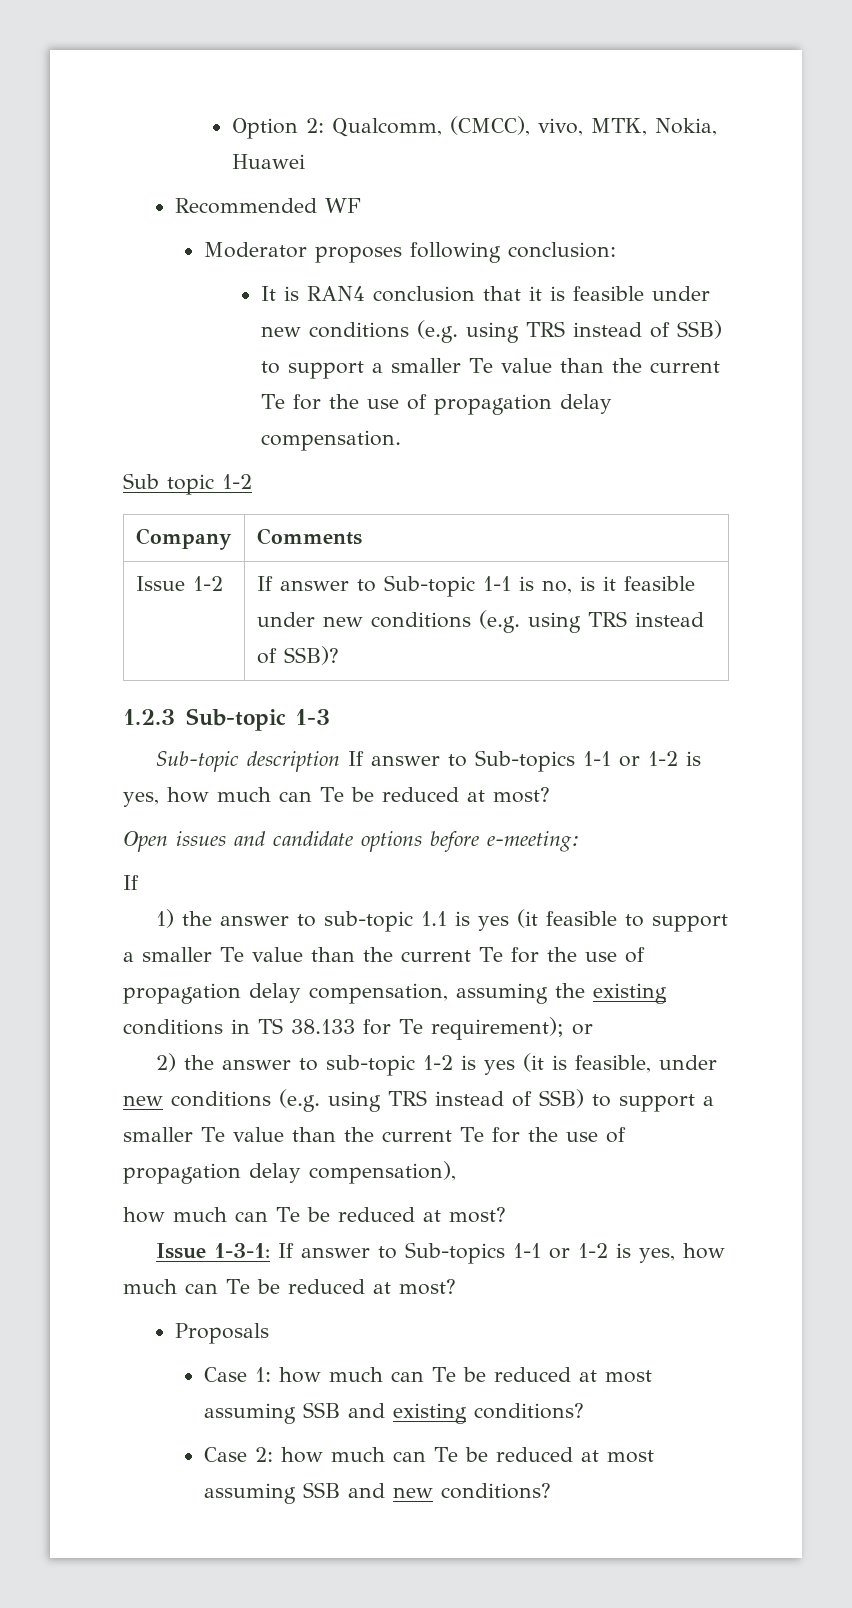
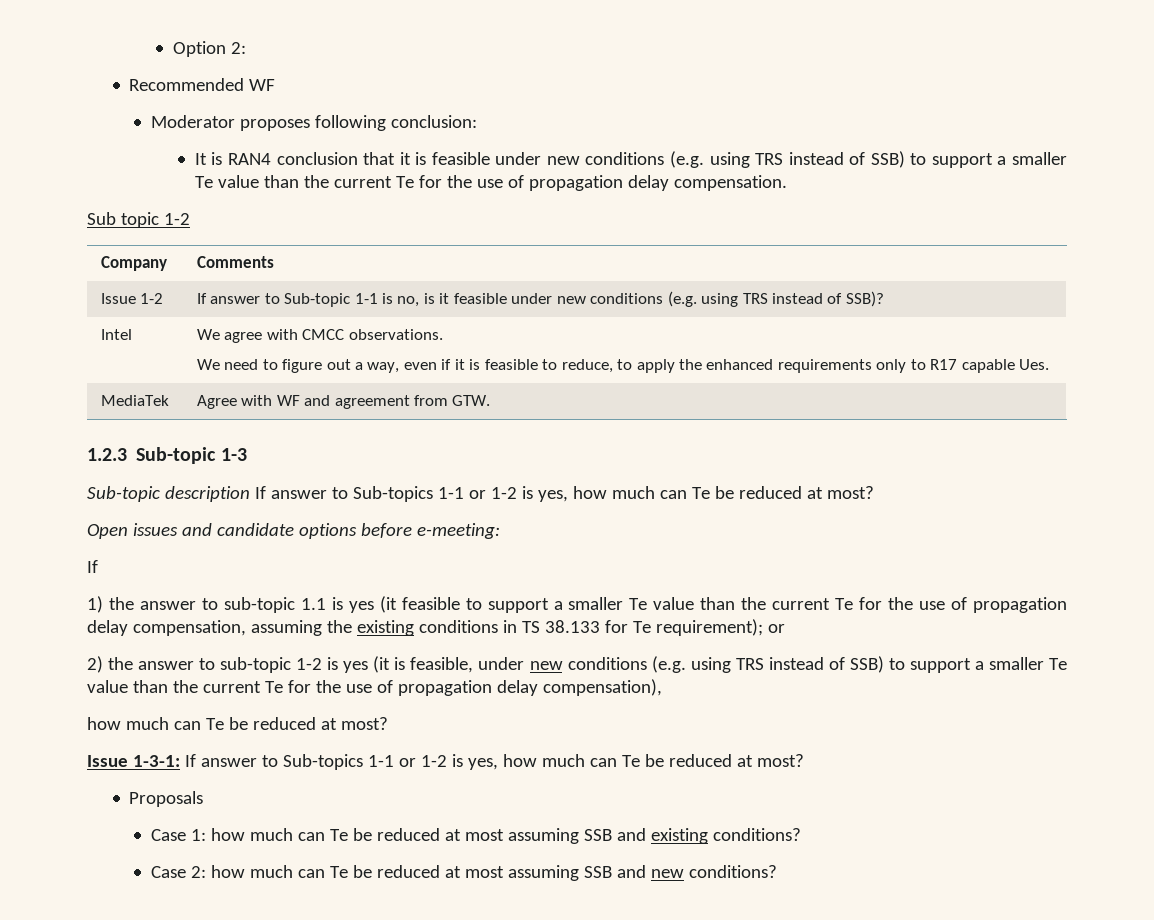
[332,116,718,137] [232,154,306,169] Qualcomm, (CMCC), vivo, MTK, Nokia, Huawei -> (247, 48) none
(339, 655) none -> [100,329,132,340] [196,329,443,343] [196,359,1050,373] [100,395,169,406] [196,395,491,409] // Intel | We agree with CMCC observations. // We need to figure out a way, even if it is feasible to reduce, to apply the enhanced requirements only to R17 capable Ues. // MediaTek | Agree with WF and agreement from GTW.

